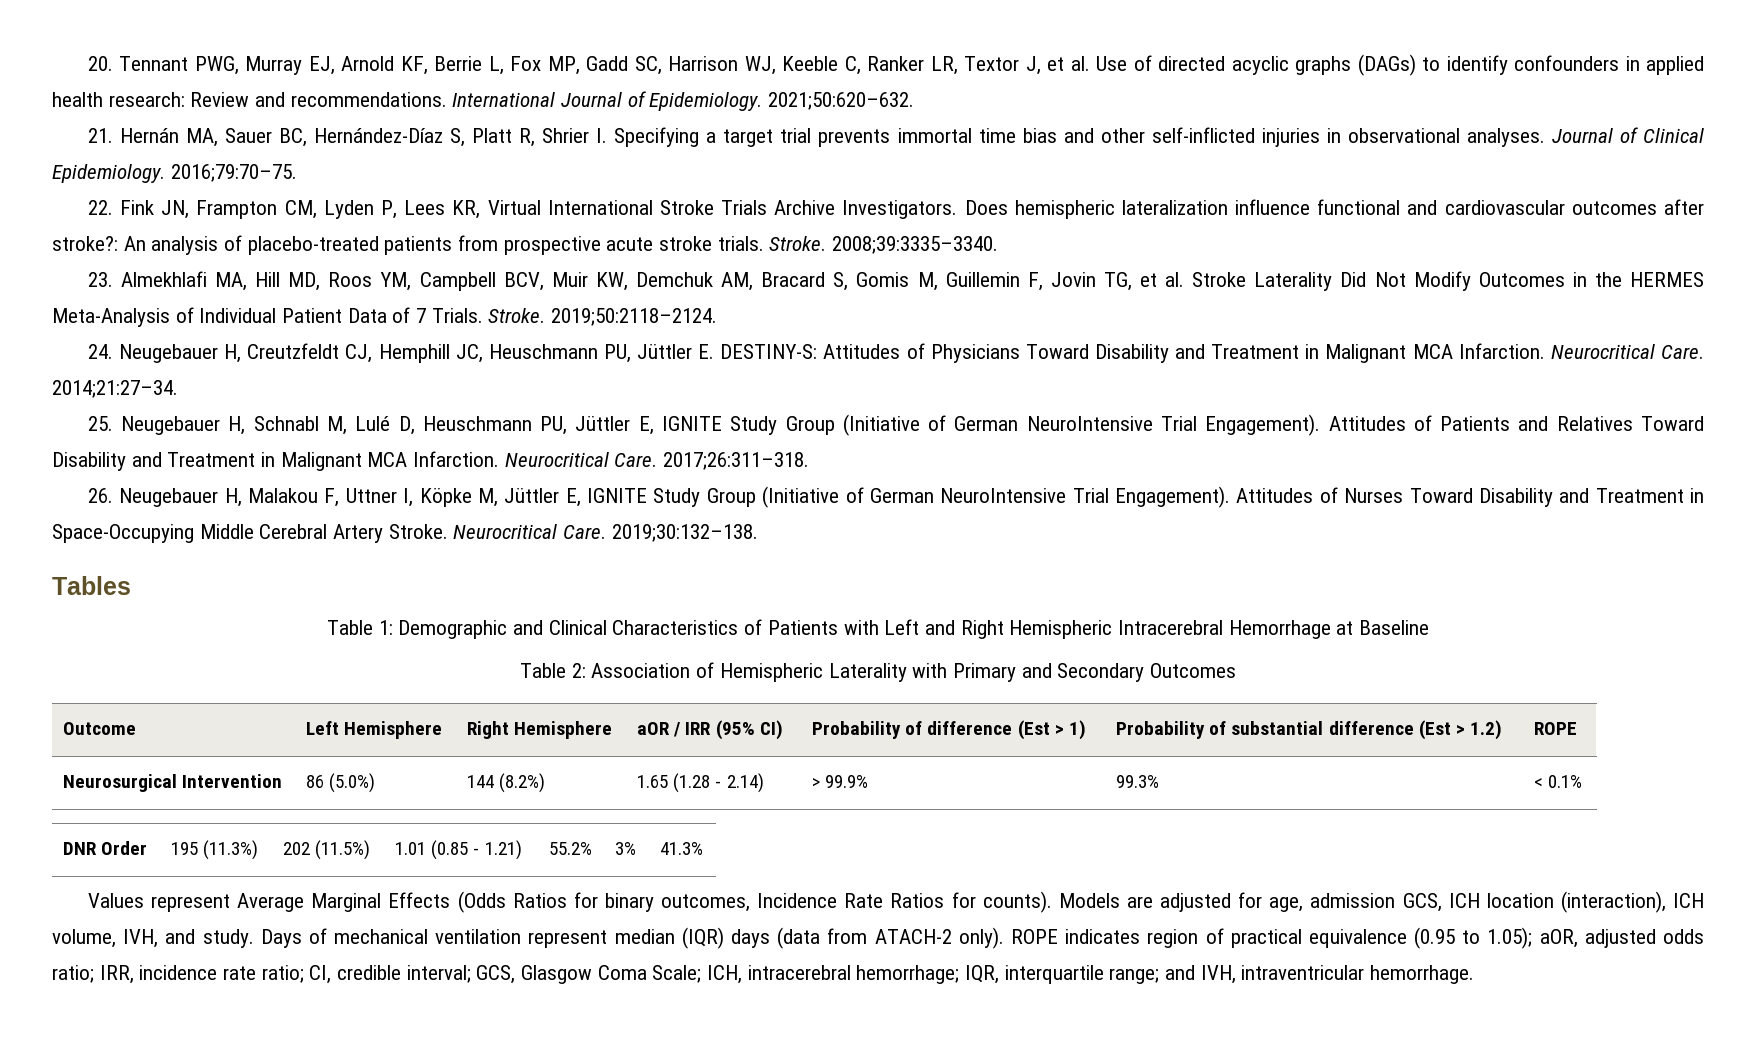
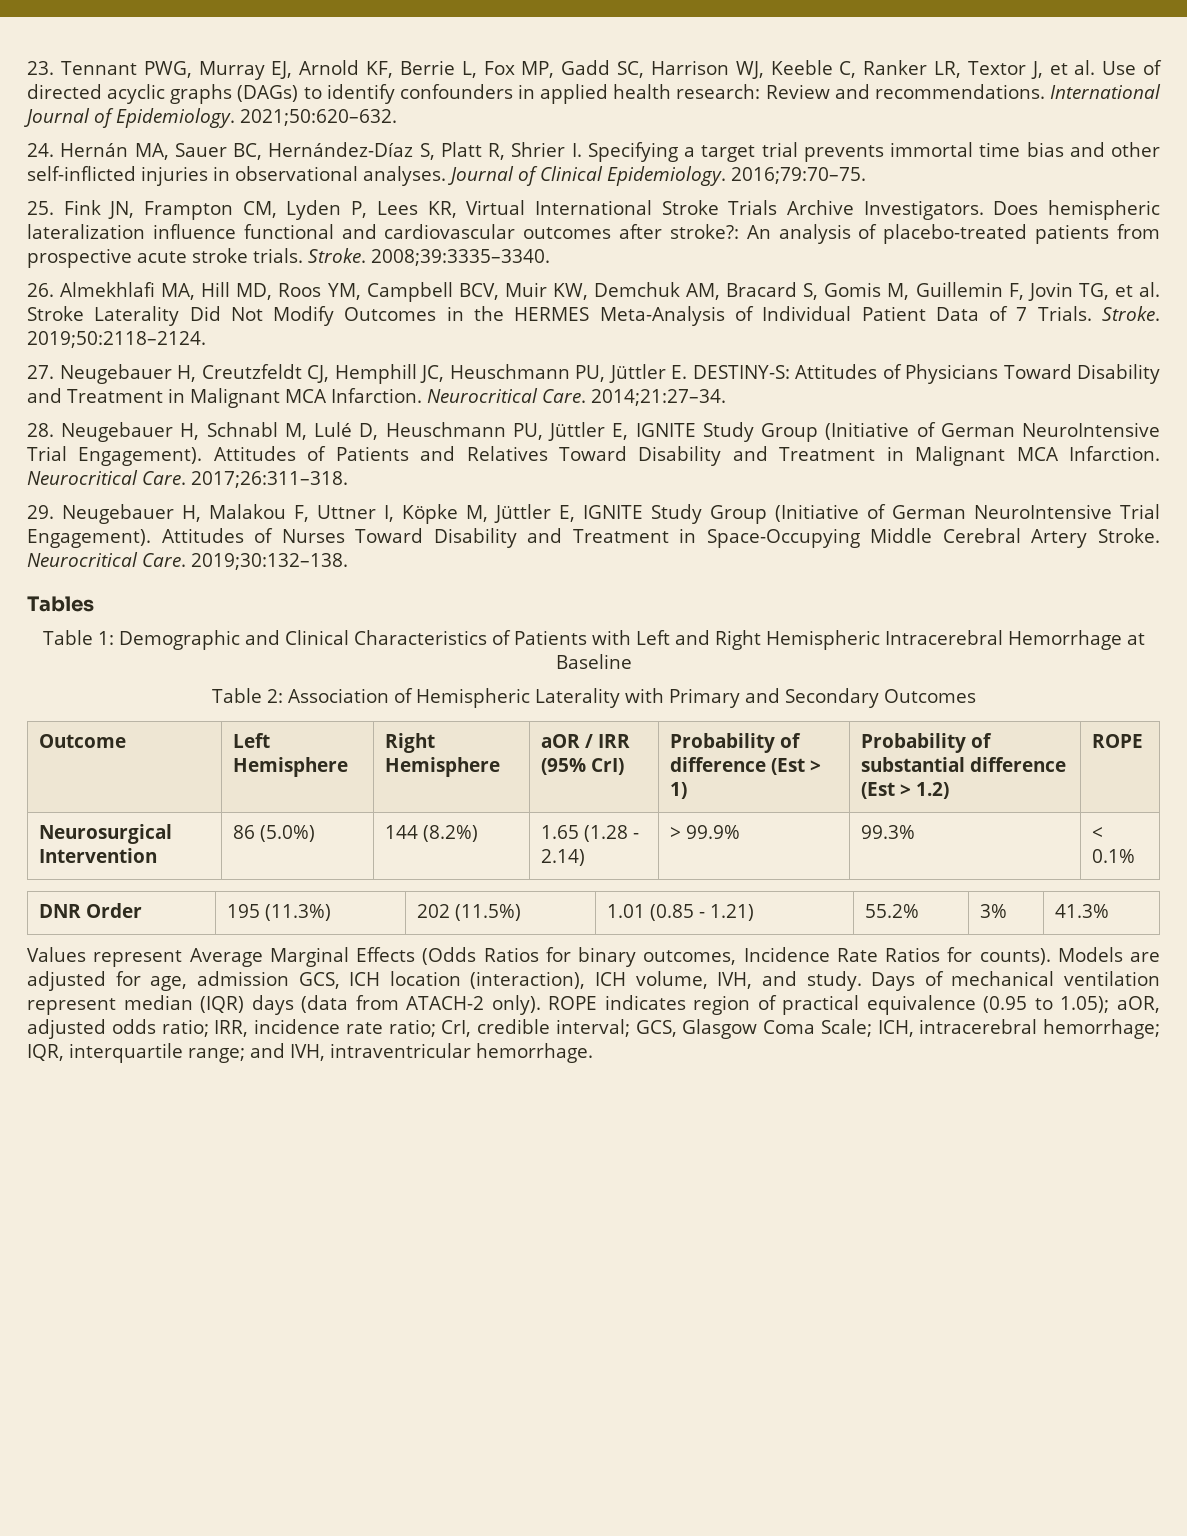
[87,56,113,71] 20. -> [27,61,54,75] 23.
[87,128,113,143] 21. -> [27,143,54,157] 24.
[87,200,113,215] 22. -> [27,201,54,215] 25.
[87,272,113,287] 23. -> [27,283,54,297] 26.
[87,344,113,359] 24. -> [27,365,54,379] 27.
[87,416,113,431] 25. -> [27,423,54,437] 28.
[87,488,113,503] 26. -> [27,505,54,519] 29.
[759,720,783,740] CI) -> [590,758,624,775] CrI)
[309,965,332,984] CI, -> [441,1020,472,1037] CrI,

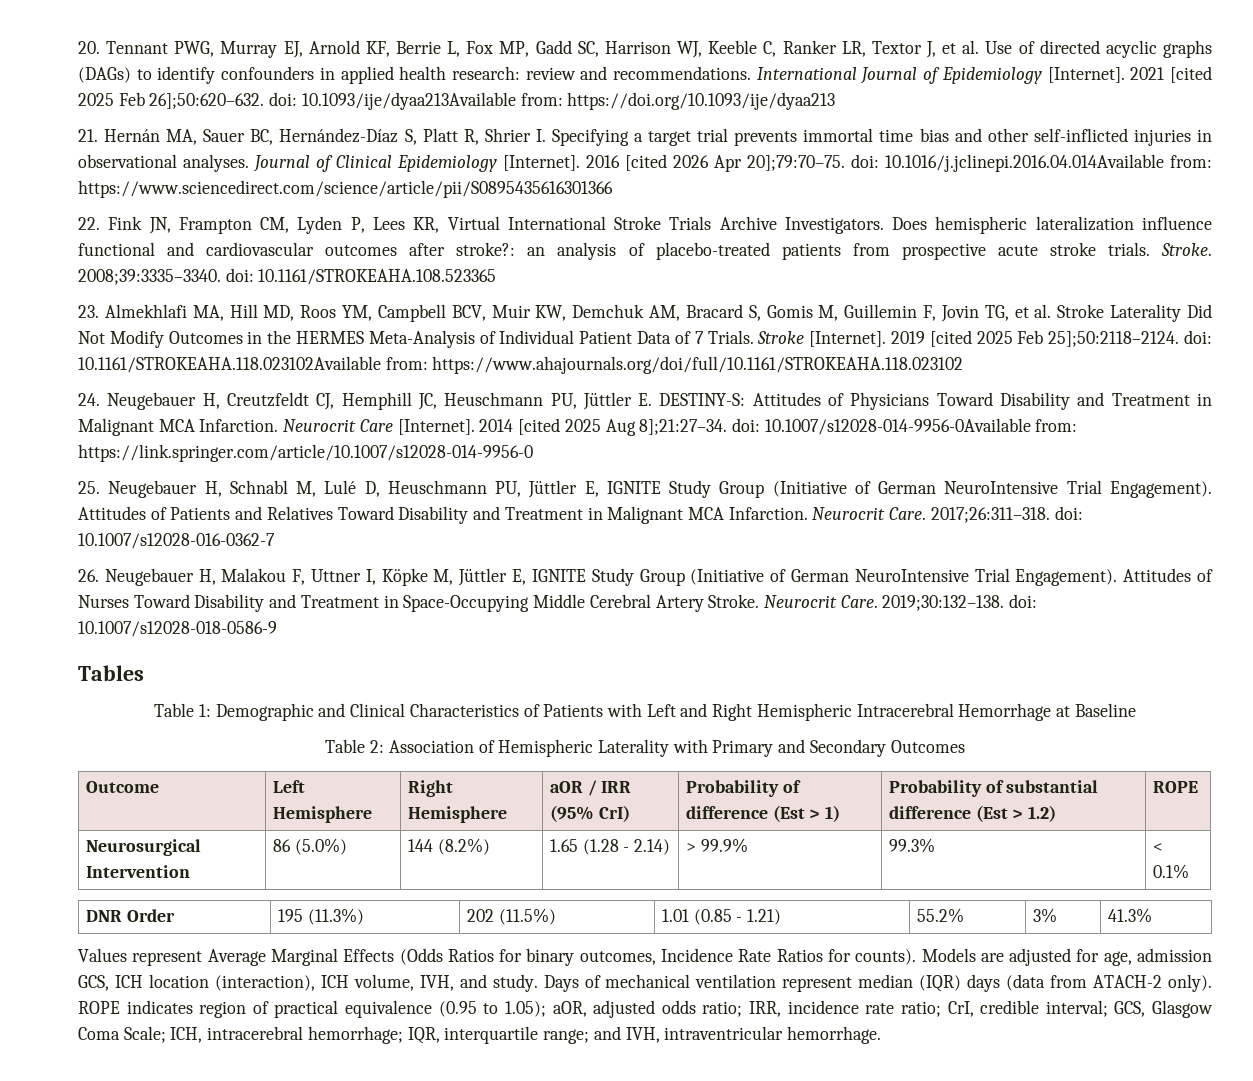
[27,61,54,75] 23. -> [78,41,100,54] 20.
[765,84,830,99] Review -> [525,67,576,80] review
[116,108,397,128] [27,143,54,157] Epidemiology. 2021;50:620–632. // 24. -> [941,66,1213,84] [78,92,836,110] [78,129,98,142] Epidemiology [Internet]. 2021 [cited 2025 Feb 26];50:620–632. doi: 10.1093/ije/dyaa213Available from: https://doi.org/10.1093/ije/dyaa213 // 21.
[607,166,866,186] [27,201,54,215] Epidemiology. 2016;79:70–75. // 25. -> [397,154,1212,172] [78,180,613,198] [78,217,100,230] Epidemiology [Internet]. 2016 [cited 2026 Apr 20];79:70–75. doi: 10.1016/j.jclinepi.2016.04.014Available from: https://www.sciencedirect.com/science/article/pii/S0895435616301366 // 22.
[746,225,771,239] An -> [527,247,546,256] an
[27,283,54,297] // 26. -> [225,268,497,285] [78,305,99,318] doi: 10.1161/STROKEAHA.108.523365 // 23.
[1101,306,1160,321] [27,331,206,348] [27,365,54,379] Stroke. 2019;50:2118–2124. // 27. -> [757,330,1213,347] [78,356,964,374] [78,393,100,406] Stroke [Internet]. 2019 [cited 2025 Feb 25];50:2118–2124. doi: 10.1161/STROKEAHA.118.023102Available from: https://www.ahajournals.org/doi/full/10.1161/STROKEAHA.118.023102 // 24.
[426,388,726,406] [27,423,54,437] Neurocritical Care. 2014;21:27–34. // 28. -> [283,418,1078,436] [78,444,533,462] [78,481,100,494] Neurocrit Care [Internet]. 2014 [cited 2025 Aug 8];21:27–34. doi: 10.1007/s12028-014-9956-0Available from: https://link.springer.com/article/10.1007/s12028-014-9956-0 // 25.
[27,470,138,485] Neurocritical -> [812,507,886,520] Neurocrit
[27,505,54,519] // 29. -> [1054,506,1083,520] [78,533,275,549] [78,569,99,582] doi: 10.1007/s12028-016-0362-7 // 26.
[27,552,138,567] Neurocritical -> [763,595,837,608] Neurocrit
(348, 561) none -> [1009,594,1038,608] [78,621,277,637] doi: 10.1007/s12028-018-0586-9

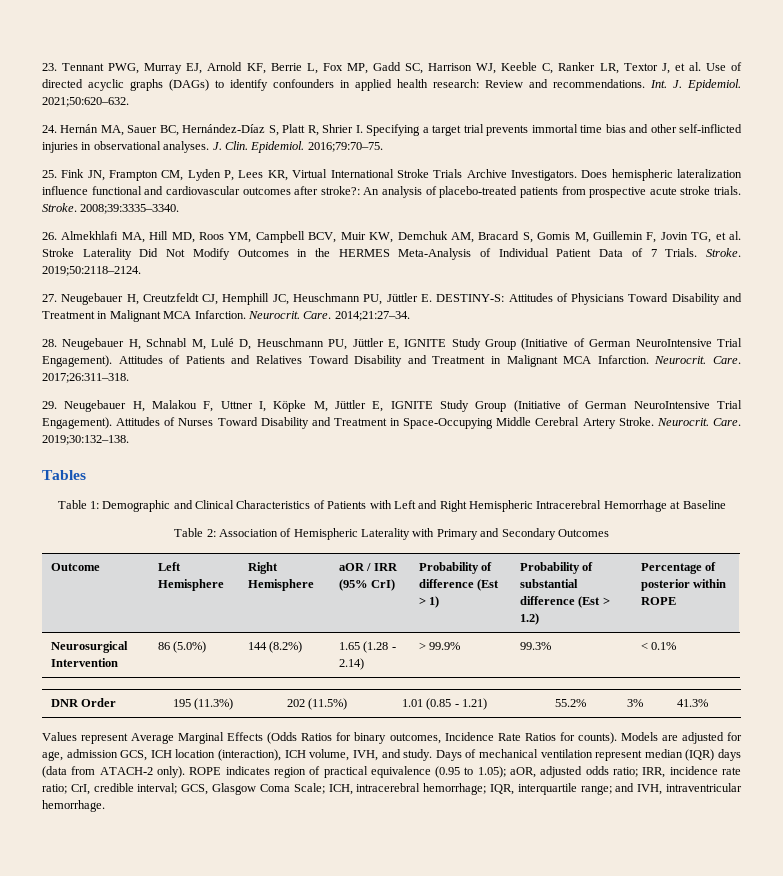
[78,41,100,54] 20. -> [42,63,57,71] 23.
[525,67,576,80] review -> [485,80,523,88] Review
[756,66,1213,84] [78,92,836,110] [78,129,98,142] International Journal of Epidemiology [Internet]. 2021 [cited 2025 Feb 26];50:620–632. doi: 10.1093/ije/dyaa213Available from: https://doi.org/10.1093/ije/dyaa213 // 21. -> [650,79,741,91] [42,97,129,107] [42,125,57,133] Int. J. Epidemiol. 2021;50:620–632. // 24.
[253,154,1212,172] [78,180,613,198] [78,217,100,230] Journal of Clinical Epidemiology [Internet]. 2016 [cited 2026 Apr 20];79:70–75. doi: 10.1016/j.jclinepi.2016.04.014Available from: https://www.sciencedirect.com/science/article/pii/S0895435616301366 // 22. -> [212,141,383,153] [42,170,57,178] J. Clin. Epidemiol. 2016;79:70–75. // 25.
[527,247,546,256] an -> [363,187,380,195] An
[225,268,497,285] [78,305,99,318] doi: 10.1161/STROKEAHA.108.523365 // 23. -> [42,232,57,240] // 26.
[757,330,1213,347] [78,356,964,374] [78,393,100,406] Stroke [Internet]. 2019 [cited 2025 Feb 25];50:2118–2124. doi: 10.1161/STROKEAHA.118.023102Available from: https://www.ahajournals.org/doi/full/10.1161/STROKEAHA.118.023102 // 24. -> [706,248,742,257] [42,266,141,276] [42,294,57,302] Stroke. 2019;50:2118–2124. // 27.
[283,418,1078,436] [78,444,533,462] [78,481,100,494] Neurocrit Care [Internet]. 2014 [cited 2025 Aug 8];21:27–34. doi: 10.1007/s12028-014-9956-0Available from: https://link.springer.com/article/10.1007/s12028-014-9956-0 // 25. -> [247,311,410,321] [42,339,57,347] Neurocrit. Care. 2014;21:27–34. // 28.
[812,507,886,520] Neurocrit -> [654,356,707,364] Neurocrit.
[1054,506,1083,520] [78,533,275,549] [78,569,99,582] doi: 10.1007/s12028-016-0362-7 // 26. -> [42,401,57,409] // 29.
[763,595,837,608] Neurocrit -> [656,418,709,426] Neurocrit.
[1009,594,1038,608] [78,621,277,637] doi: 10.1007/s12028-018-0586-9 -> (129, 440) none
(1057, 813) none -> [641,562,717,574] [641,579,727,591] Percentage of posterior within

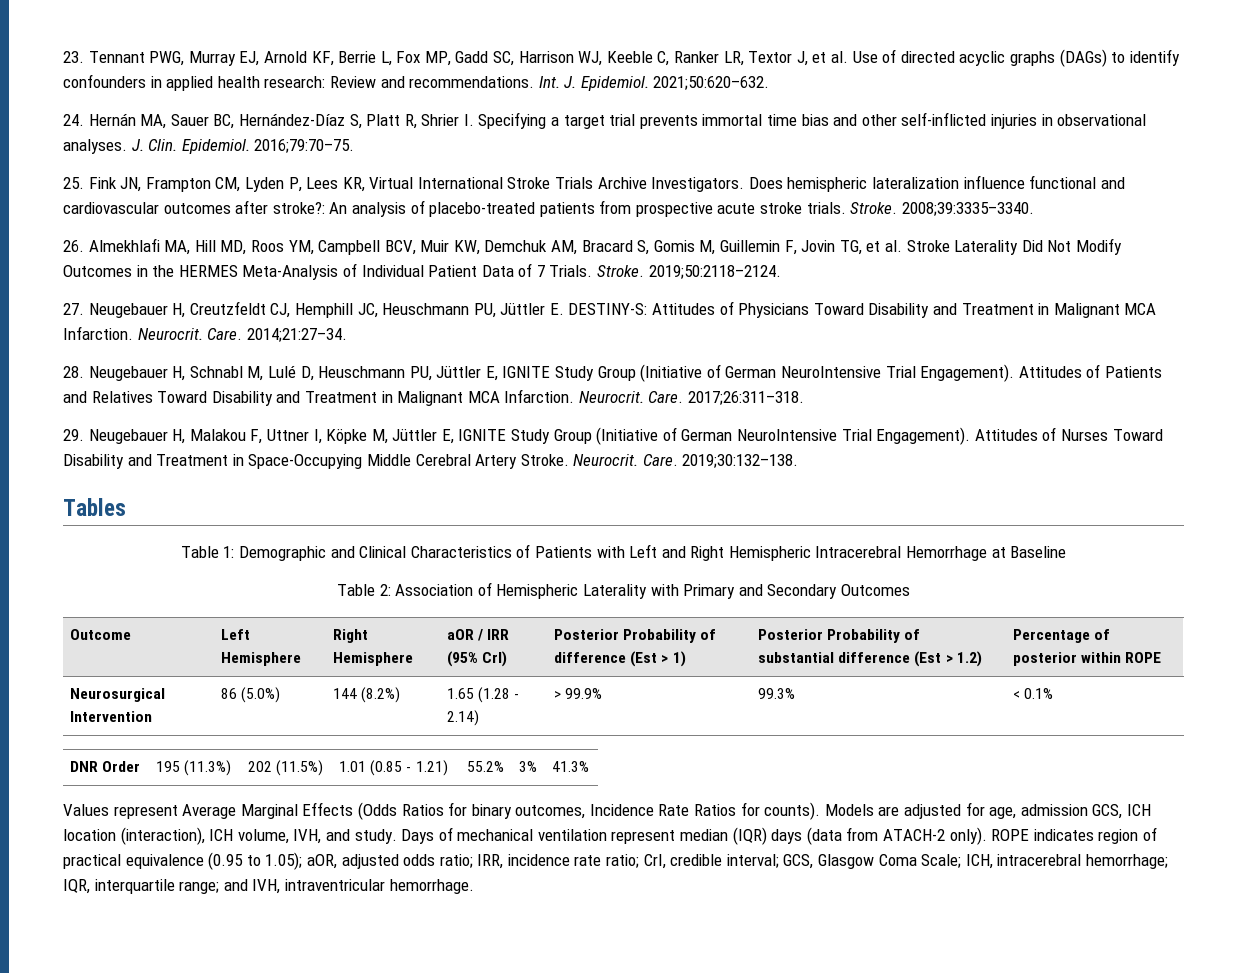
(396, 585) none -> [554,629,620,640] Posterior
(440, 602) none -> [758,629,824,640] Posterior

